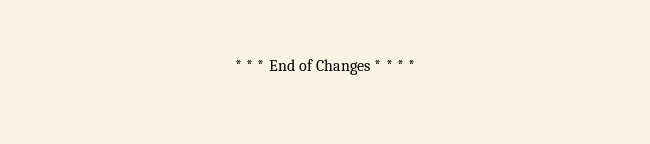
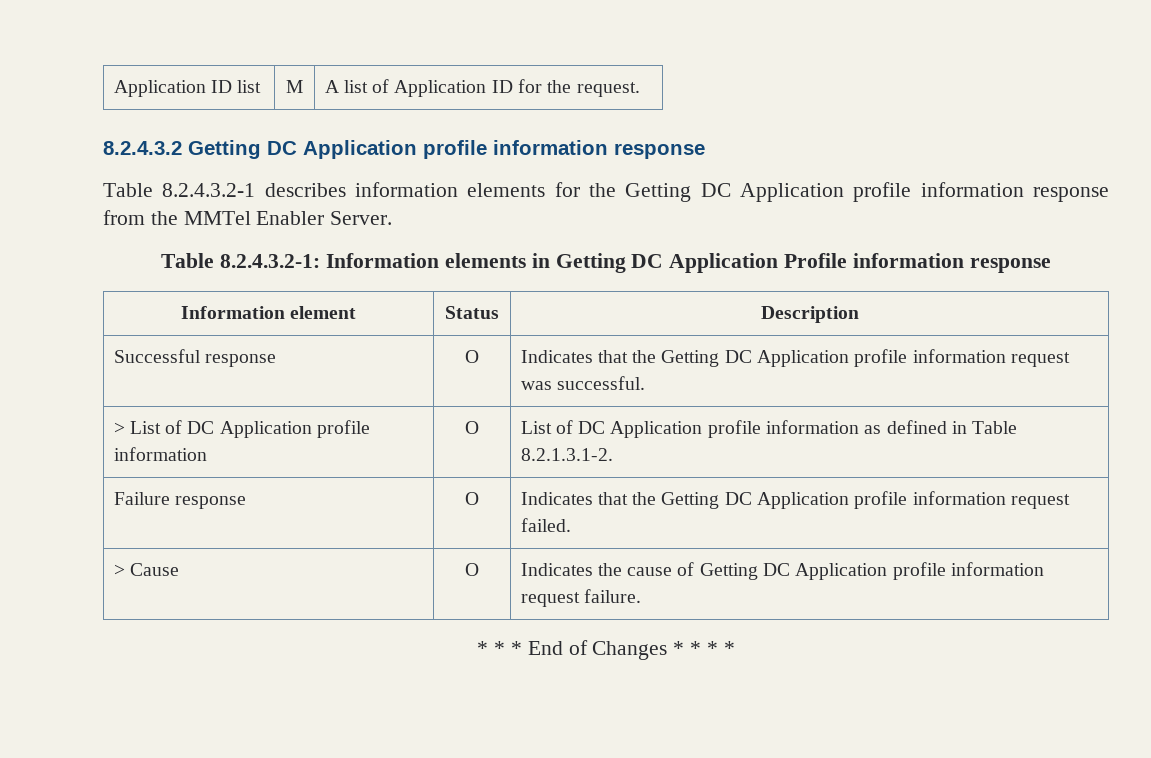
(234, 65) none -> [113,80,262,97] [286,80,303,93] [324,79,640,97] [103,140,705,159] [103,182,1109,202] [103,210,393,225] [161,253,1051,273] [180,306,357,319] [445,306,499,319] [760,306,859,323] [113,349,276,367] [465,350,479,363] [520,349,1070,367] [520,376,645,390] [113,420,370,438] [113,447,207,461] [465,421,479,434] [520,420,1018,438] [520,448,613,461] [113,492,246,509] [465,492,479,505] [520,491,1070,509] [520,518,571,532] [113,563,179,576] [465,563,479,576] [520,562,1044,580] [520,589,641,607] Application ID list | M | A list of Application ID for the request. // 8.2.4.3.2 Getting DC Application profile information response // Table 8.2.4.3.2-1 describes information elements for the Getting DC Application profile information response from the MMTel Enabler Server. // Table 8.2.4.3.2-1: Information elements in Getting DC Application Profile information response // Information element | Status | Description // Successful response | O | Indicates that the Getting DC Application profile information request was successful. // > List of DC Application profile information | O | List of DC Application profile information as defined in Table 8.2.1.3.1-2. // Failure response | O | Indicates that the Getting DC Application profile information request failed. // > Cause | O | Indicates the cause of Getting DC Application profile information request failure. //

